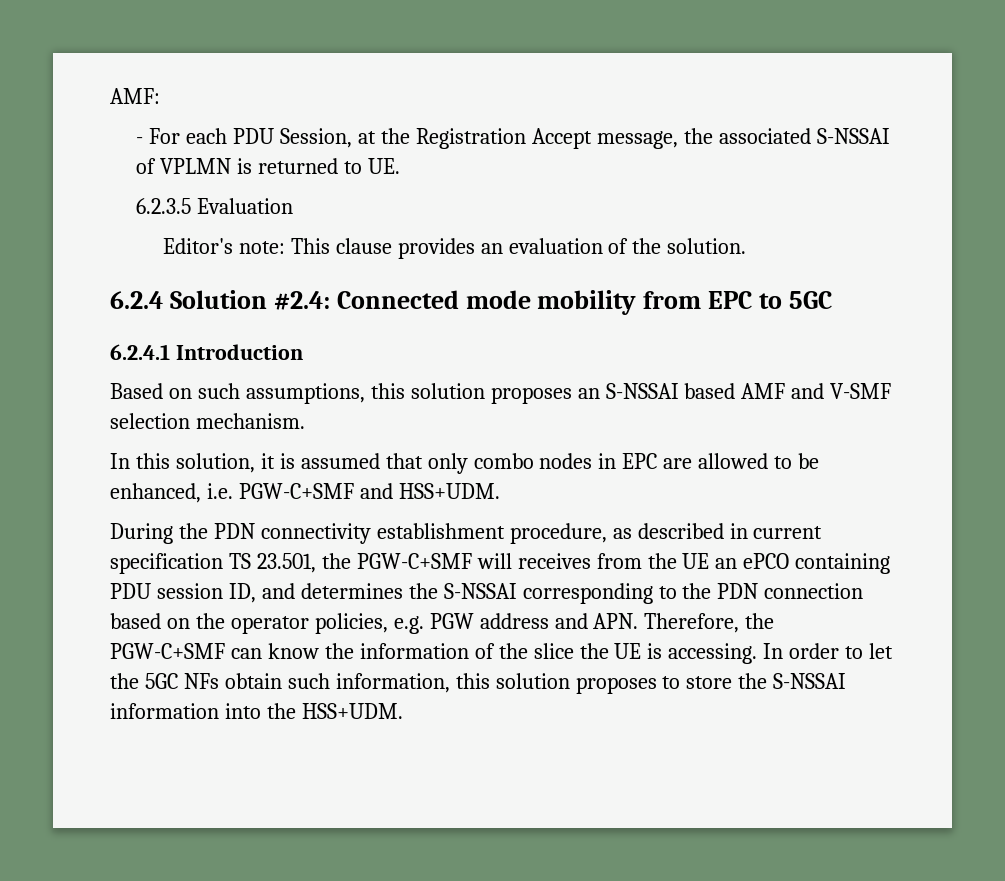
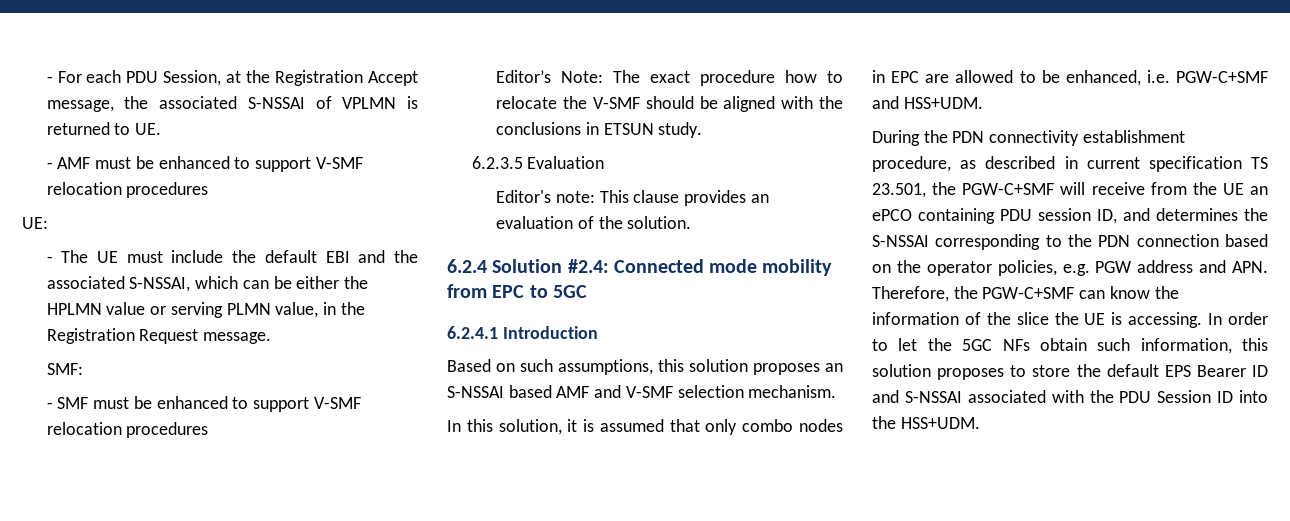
[110,88,160,104] AMF: // -> (46, 79) none
(401, 166) none -> [46,156,363,172] [46,182,209,198] [22,217,48,229] [46,250,419,263] [46,276,368,292] [46,302,365,318] [46,328,272,344] [46,363,83,375] [46,396,361,412] [46,422,209,438] [496,70,843,86] [496,96,843,112] [496,122,703,138] // - AMF must be enhanced to support V-SMF relocation procedures // UE: // - The UE must include the default EBI and the associated S-NSSAI, which can be either the HPLMN value or serving PLMN value, in the Registration Request message. // SMF: // - SMF must be enhanced to support V-SMF relocation procedures // Editor’s Note: The exact procedure how to relocate the V-SMF should be aligned with the conclusions in ETSUN study.
[517,553,591,569] receives -> [1091,182,1145,195] receive
[773,673,847,689] [110,703,219,719] S-NSSAI information -> [1106,364,1268,377] [872,390,1234,403] default EPS Bearer ID and S-NSSAI associated with the PDU Session ID

